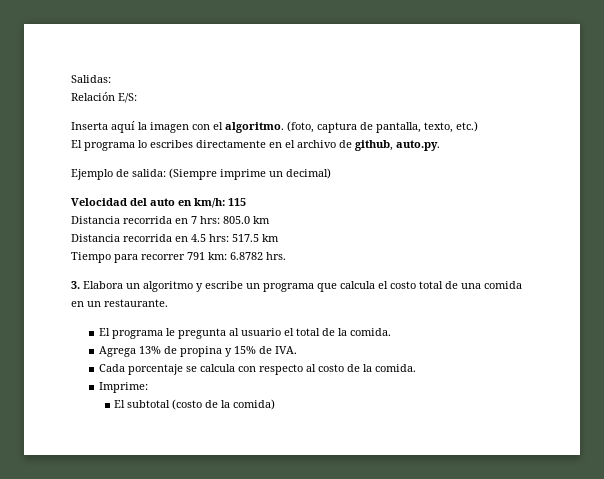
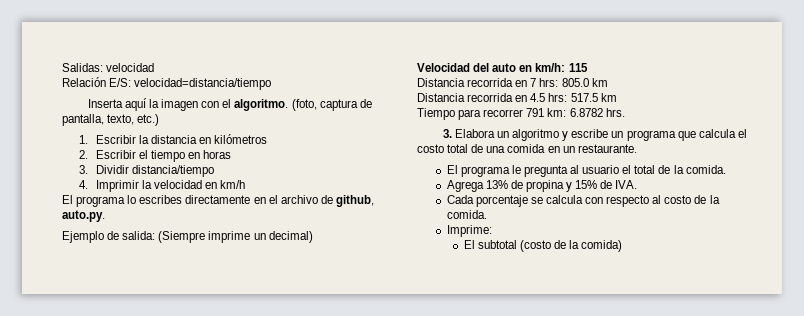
(111, 79) none -> [106,63,155,72] velocidad
(137, 98) none -> [134,78,272,90] velocidad=distancia/tiempo
(478, 126) none -> [78,134,268,144] [78,150,232,162] [78,165,215,177] [78,180,246,192] // 1. Escribir la distancia en kilómetros // 2. Escribir el tiempo en horas // 3. Dividir distancia/tiempo // 4. Imprimir la velocidad en km/h

